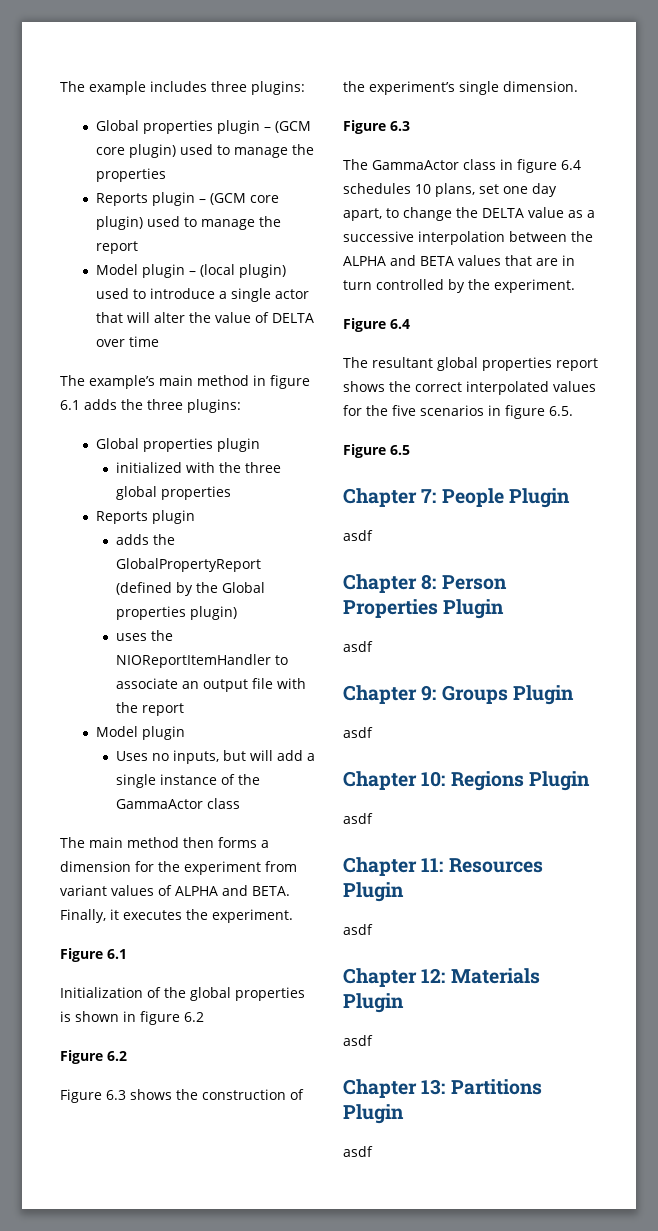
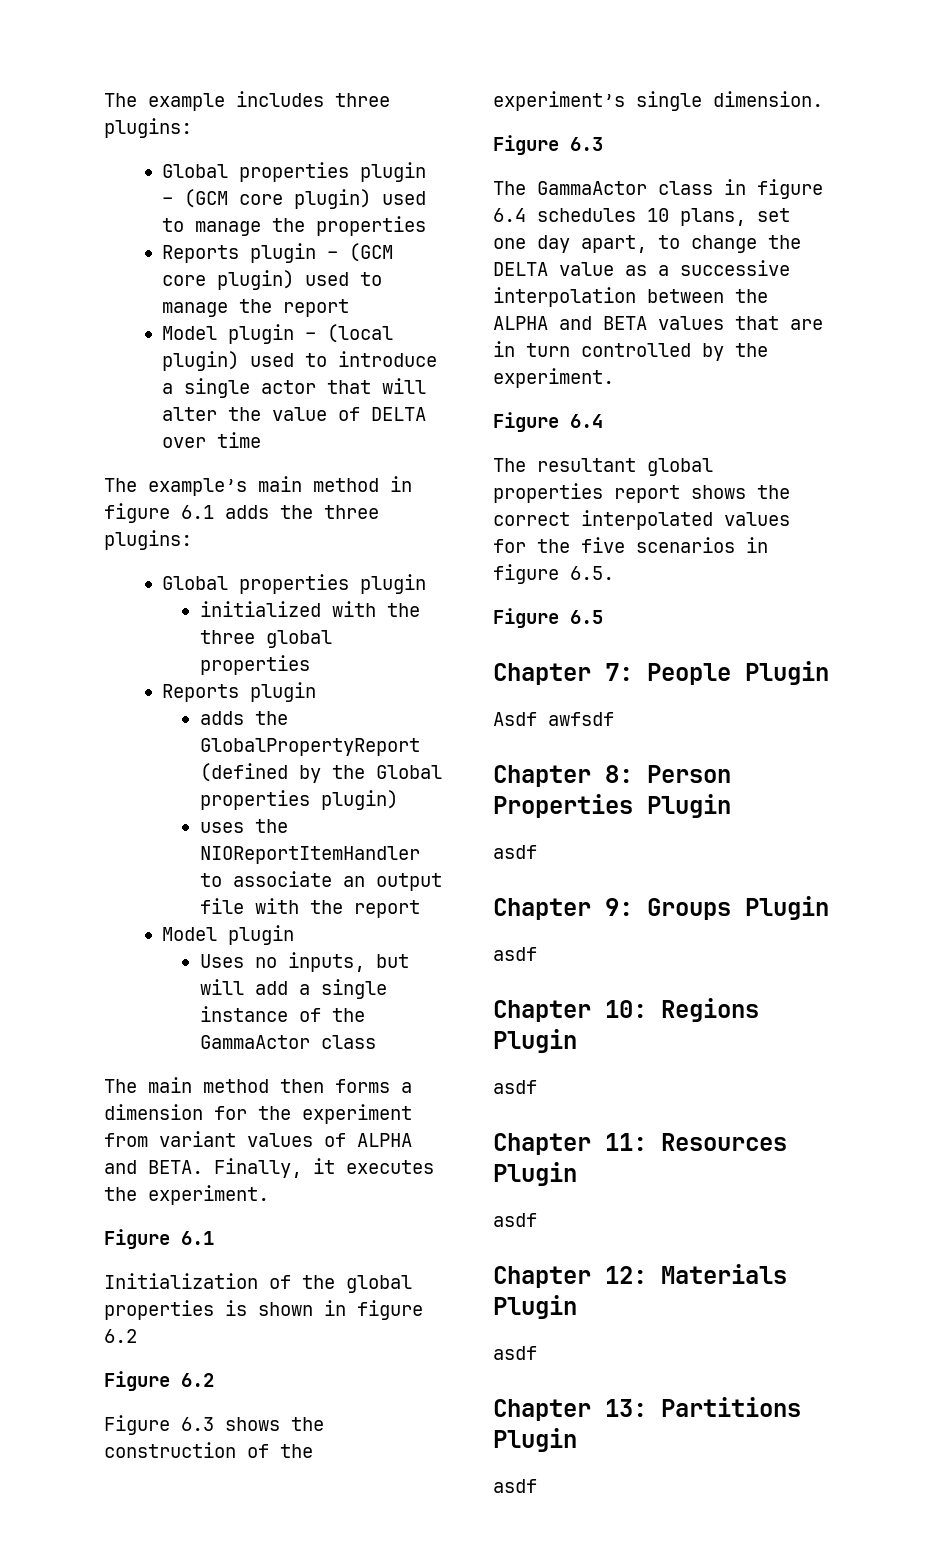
[343,530,373,541] asdf -> [493,712,614,726] Asdf awfsdf

